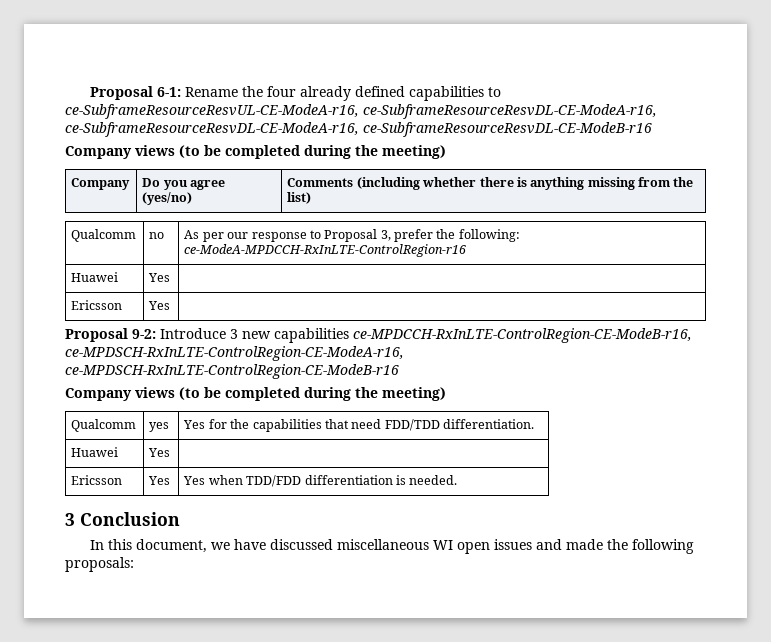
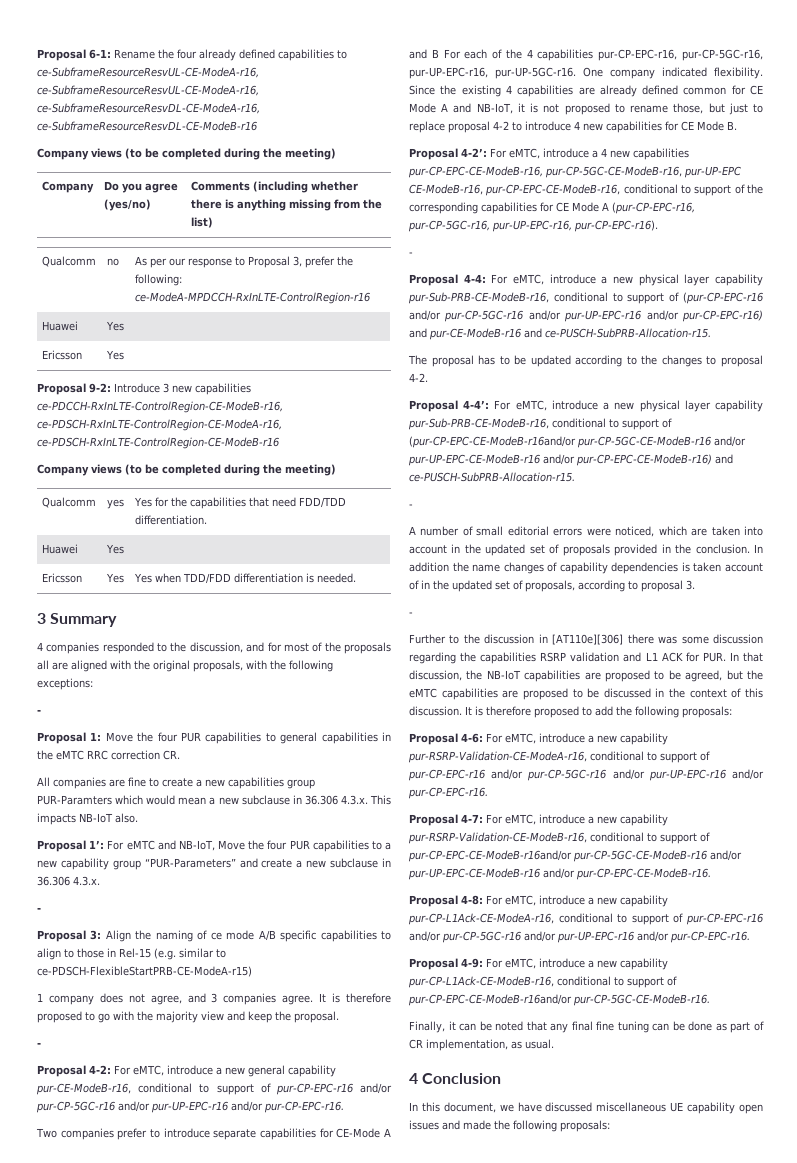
[363,104,657,119] ce-SubframeResourceResvDL-CE-ModeA-r16, -> [37,85,259,96] ce-SubframeResourceResvUL-CE-ModeA-r16,
[353,328,692,343] [65,346,404,361] [65,364,399,379] ce-MPDCCH-RxInLTE-ControlRegion-CE-ModeB-r16, ce-MPDSCH-RxInLTE-ControlRegion-CE-ModeA-r16, ce-MPDSCH-RxInLTE-ControlRegion-CE-ModeB-r16 -> [37,401,283,413] [37,419,282,431] [37,437,279,449] ce-PDCCH-RxInLTE-ControlRegion-CE-ModeB-r16, ce-PDSCH-RxInLTE-ControlRegion-CE-ModeA-r16, ce-PDSCH-RxInLTE-ControlRegion-CE-ModeB-r16
(75, 519) none -> [50,613,118,627] [37,642,392,654] [37,660,333,672] [37,678,93,690] [37,710,41,714] [37,732,391,744] [37,750,180,760] [37,777,315,789] [37,795,391,805] [37,813,138,825] [37,840,392,852] [37,858,392,870] [37,876,100,886] [37,908,41,912] [37,930,391,942] [37,948,226,960] [37,966,252,977] [37,993,392,1005] [37,1011,339,1023] [37,1043,41,1047] [37,1065,336,1077] [36,1083,392,1095] [36,1101,344,1113] [36,1128,391,1140] [409,49,763,61] [409,67,764,79] [409,85,763,97] [409,103,763,115] [409,121,737,133] [409,148,689,160] [408,166,741,178] [409,184,763,196] [409,202,695,214] [408,220,658,232] [409,252,413,256] [409,274,763,286] [408,292,763,304] [409,310,763,322] [409,328,711,340] [408,355,763,367] [409,373,428,382] [409,400,763,412] [408,418,672,430] [409,436,746,448] [408,454,733,466] [409,472,575,482] [409,504,413,508] [409,526,763,537] [409,544,763,556] [409,562,763,574] [409,580,695,592] [409,612,413,616] [409,634,763,645] [409,652,763,664] [409,670,763,682] [409,688,763,700] [409,706,732,718] [409,733,668,745] [408,751,710,763] [408,769,764,781] [408,787,488,799] [409,814,668,826] [408,832,710,844] [408,850,742,862] [408,868,711,880] [409,895,668,907] [408,913,763,925] [409,931,750,943] [409,958,668,970] [408,976,677,988] [408,994,710,1006] [409,1021,765,1033] [409,1039,554,1051] [409,1073,418,1084] Summary // 4 companies responded to the discussion, and for most of the proposals all are aligned with the original proposals, with the following exceptions: // - // Proposal 1: Move the four PUR capabilities to general capabilities in the eMTC RRC correction CR. // All companies are fine to create a new capabilities group PUR-Paramters which would mean a new subclause in 36.306 4.3.x. This impacts NB-IoT also. // Proposal 1’: For eMTC and NB-IoT, Move the four PUR capabilities to a new capability group “PUR-Parameters” and create a new subclause in 36.306 4.3.x. // - // Proposal 3: Align the naming of ce mode A/B specific capabilities to align to those in Rel-15 (e.g. similar to ce-PDSCH-FlexibleStartPRB-CE-ModeA-r15) // 1 company does not agree, and 3 companies agree. It is therefore proposed to go with the majority view and keep the proposal. // - // Proposal 4-2: For eMTC, introduce a new general capability pur-CE-ModeB-r16, conditional to support of pur-CP-EPC-r16 and/or pur-CP-5GC-r16 and/or pur-UP-EPC-r16 and/or pur-CP-EPC-r16. // Two companies prefer to introduce separate capabilities for CE-Mode A and B For each of the 4 capabilities pur-CP-EPC-r16, pur-CP-5GC-r16, pur-UP-EPC-r16, pur-UP-5GC-r16. One company indicated flexibility. Since the existing 4 capabilities are already defined common for CE Mode A and NB-IoT, it is not proposed to rename those, but just to replace proposal 4-2 to introduce 4 new capabilities for CE Mode B. // Proposal 4-2’: For eMTC, introduce a 4 new capabilities pur-CP-EPC-CE-ModeB-r16, pur-CP-5GC-CE-ModeB-r16, pur-UP-EPC CE-ModeB-r16, pur-CP-EPC-CE-ModeB-r16, conditional to support of the corresponding capabilities for CE Mode A (pur-CP-EPC-r16, pur-CP-5GC-r16, pur-UP-EPC-r16, pur-CP-EPC-r16). // - // Proposal 4-4: For eMTC, introduce a new physical layer capability pur-Sub-PRB-CE-ModeB-r16, conditional to support of (pur-CP-EPC-r16 and/or pur-CP-5GC-r16 and/or pur-UP-EPC-r16 and/or pur-CP-EPC-r16) and pur-CE-ModeB-r16 and ce-PUSCH-SubPRB-Allocation-r15. // The proposal has to be updated according to the changes to proposal 4-2. // Proposal 4-4’: For eMTC, introduce a new physical layer capability pur-Sub-PRB-CE-ModeB-r16, conditional to support of (pur-CP-EPC-CE-ModeB-r16and/or pur-CP-5GC-CE-ModeB-r16 and/or pur-UP-EPC-CE-ModeB-r16 and/or pur-CP-EPC-CE-ModeB-r16) and ce-PUSCH-SubPRB-Allocation-r15. // - // A number of small editorial errors were noticed, which are taken into account in the updated set of proposals provided in the conclusion. In addition the name changes of capability dependencies is taken account of in the updated set of proposals, according to proposal 3. // - // Further to the discussion in [AT110e][306] there was some discussion regarding the capabilities RSRP validation and L1 ACK for PUR. In that discussion, the NB-IoT capabilities are proposed to be agreed, but the eMTC capabilities are proposed to be discussed in the context of this discussion. It is therefore proposed to add the following proposals: // Proposal 4-6: For eMTC, introduce a new capability pur-RSRP-Validation-CE-ModeA-r16, conditional to support of pur-CP-EPC-r16 and/or pur-CP-5GC-r16 and/or pur-UP-EPC-r16 and/or pur-CP-EPC-r16. // Proposal 4-7: For eMTC, introduce a new capability pur-RSRP-Validation-CE-ModeB-r16, conditional to support of pur-CP-EPC-CE-ModeB-r16and/or pur-CP-5GC-CE-ModeB-r16 and/or pur-UP-EPC-CE-ModeB-r16 and/or pur-CP-EPC-CE-ModeB-r16. // Proposal 4-8: For eMTC, introduce a new capability pur-CP-L1Ack-CE-ModeA-r16, conditional to support of pur-CP-EPC-r16 and/or pur-CP-5GC-r16 and/or pur-UP-EPC-r16 and/or pur-CP-EPC-r16. // Proposal 4-9: For eMTC, introduce a new capability pur-CP-L1Ack-CE-ModeB-r16, conditional to support of pur-CP-EPC-CE-ModeB-r16and/or pur-CP-5GC-CE-ModeB-r16. // Finally, it can be noted that any final fine tuning can be done as part of CR implementation, as usual. // 4
[432,540,453,550] WI -> [670,1102,736,1114] UE capability

